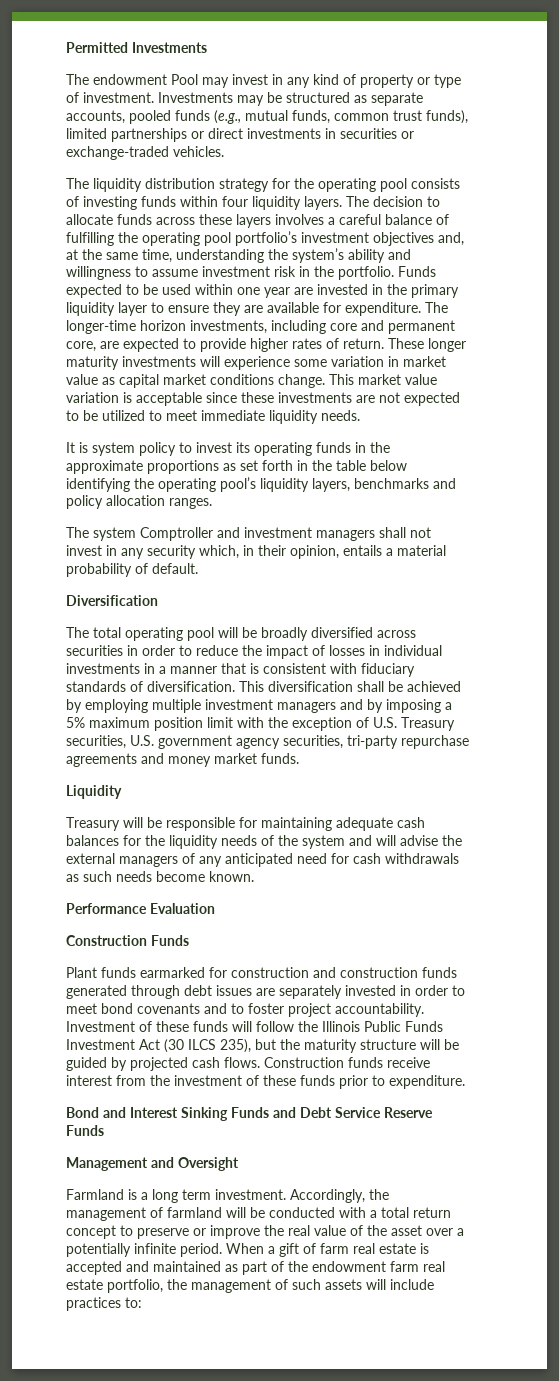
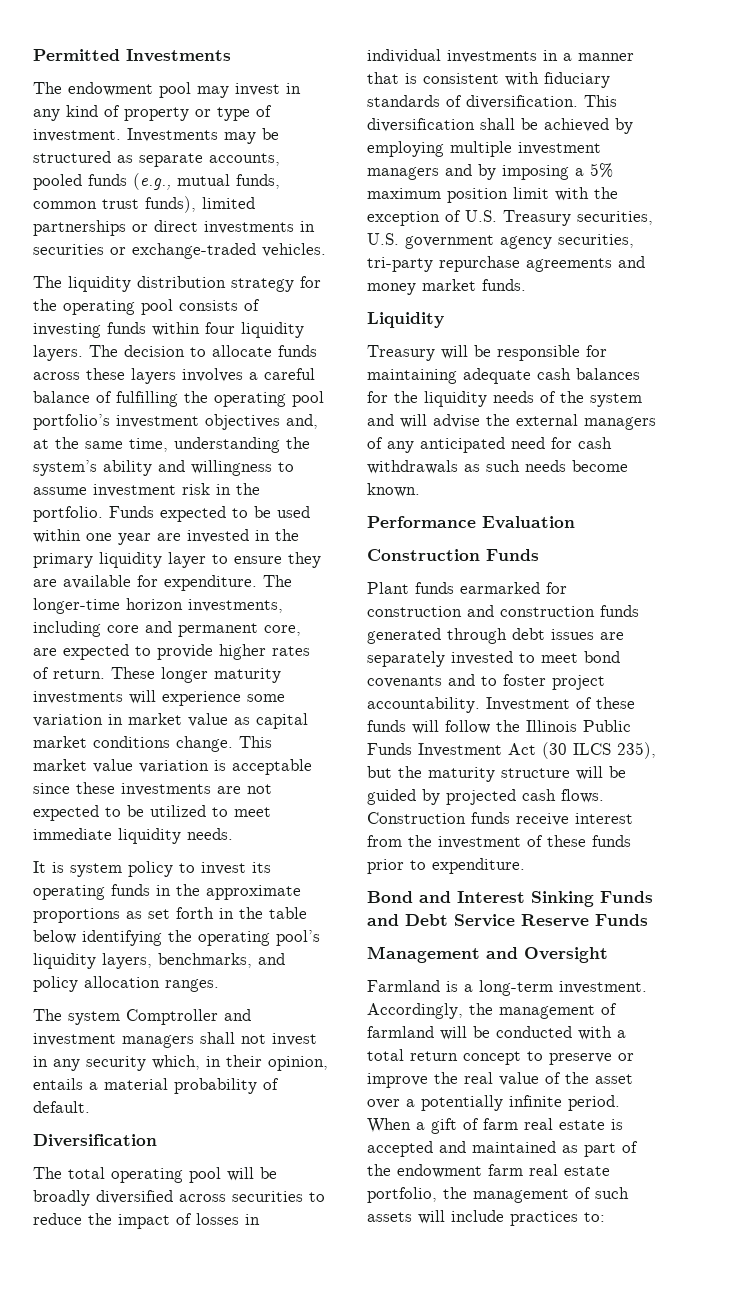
[171,74,198,85] Pool -> [159,82,191,98] pool
[354,478,429,489] benchmarks -> [158,953,252,968] benchmarks,
[127,645,175,656] in order -> (303, 1196) none
[400,985,448,996] in order -> (513, 658) none
[152,1189,211,1203] long term -> [479,980,553,996] long-term

